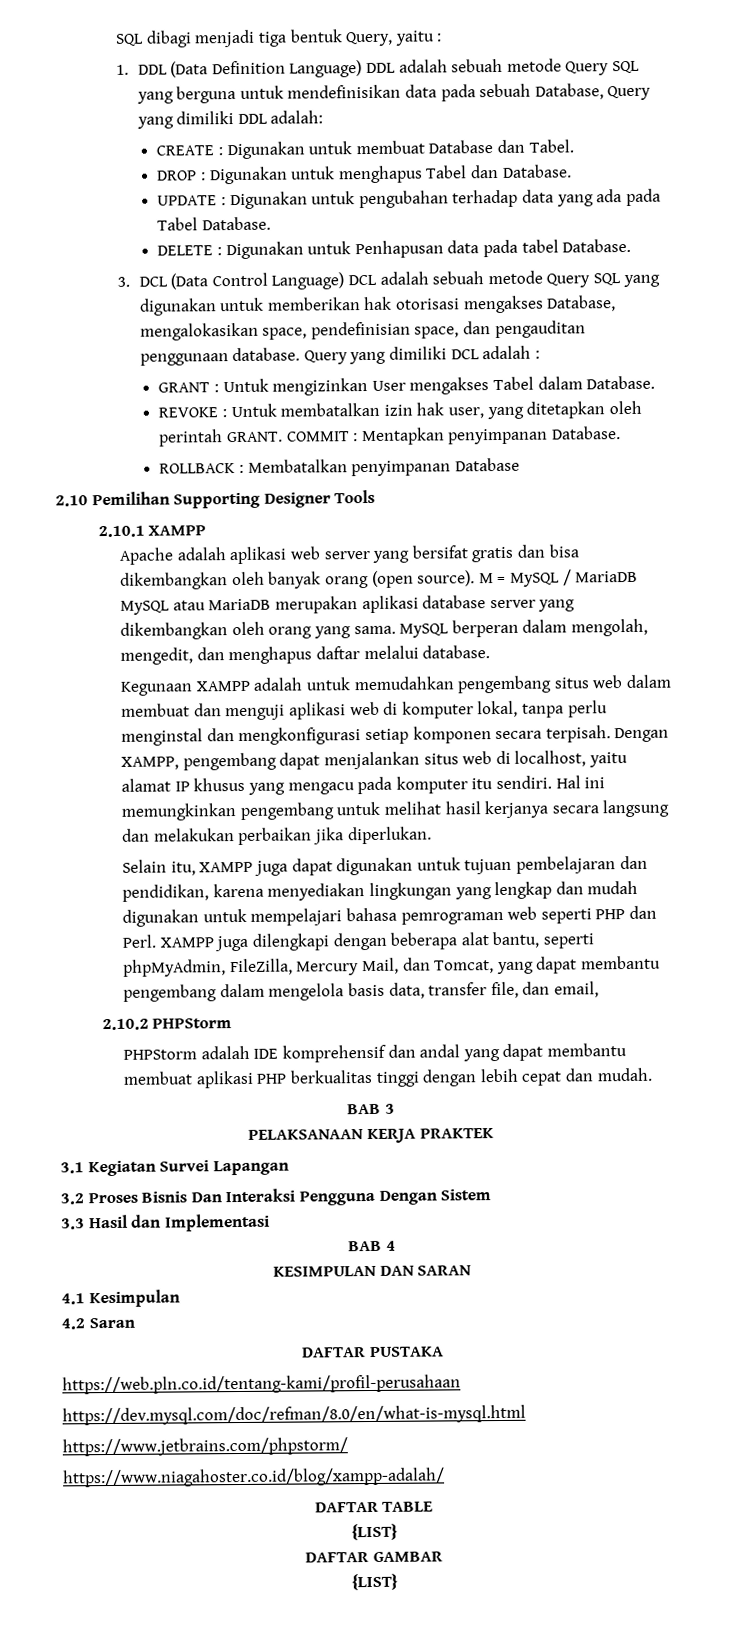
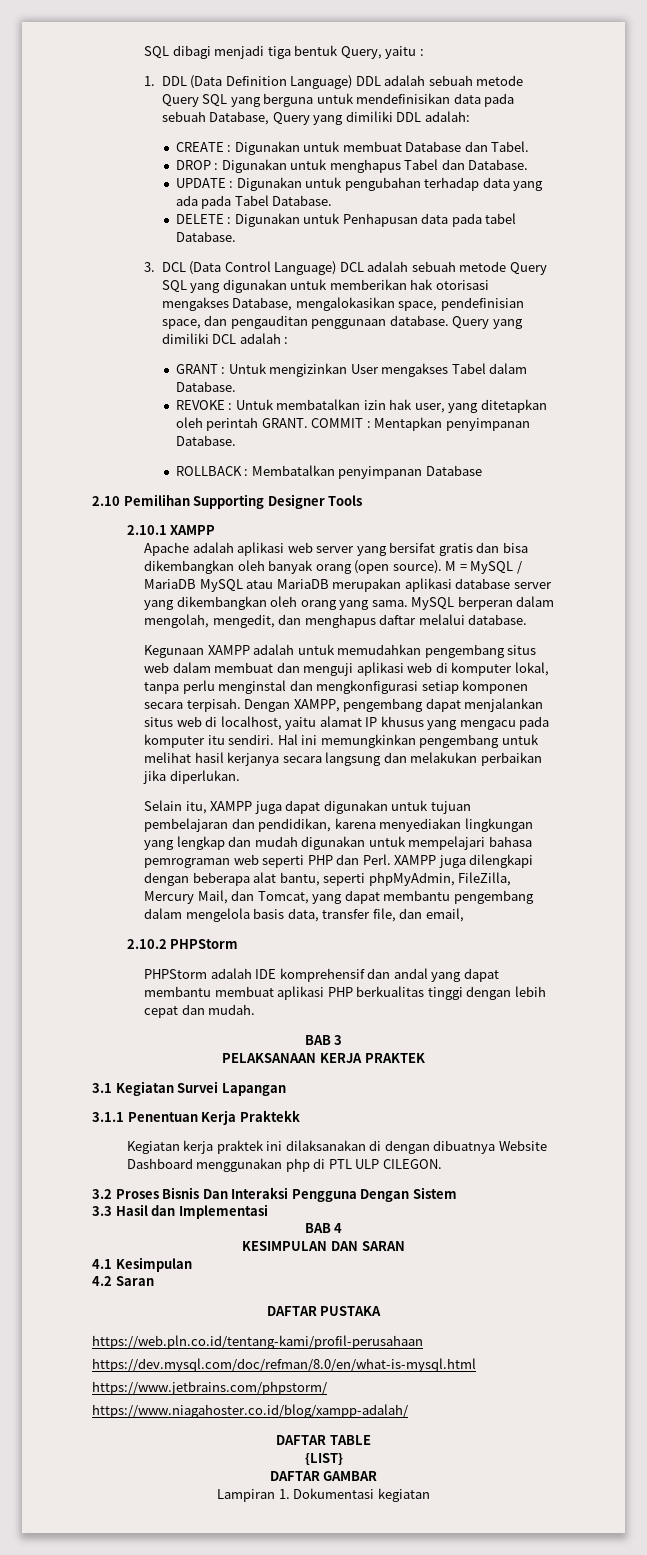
(289, 1168) none -> [92,1110,300,1125] [126,1140,547,1154] [126,1158,442,1172] // 3.1.1 Penentuan Kerja Praktekk // Kegiatan kerja praktek ini dilaksanakan di dengan dibuatnya Website Dashboard menggunakan php di PTL ULP CILEGON.
[350,1573,398,1591] {LIST} -> [217,1488,430,1502] Lampiran 1. Dokumentasi kegiatan

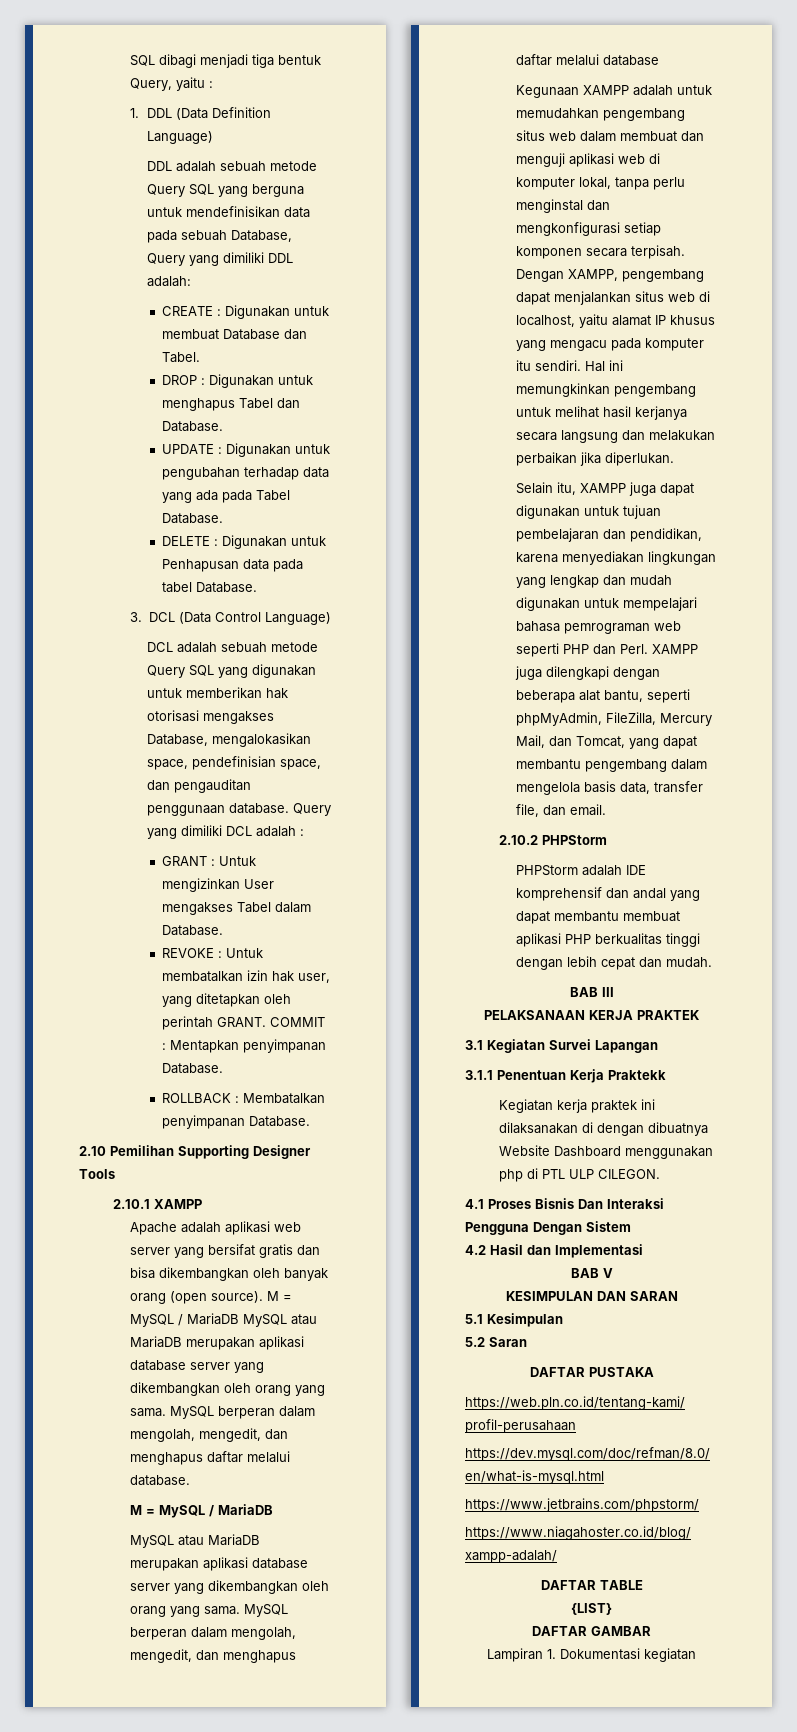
(353, 82) none -> (214, 137) //
(337, 268) none -> (331, 618) //
[425,465,482,476] Database -> [248,1116,310,1127] Database.
(528, 619) none -> [130,1504,274,1518] [130,1534,261,1548] [130,1557,309,1571] [130,1580,330,1594] [130,1604,289,1617] [130,1627,297,1640] [130,1649,297,1663] [516,54,660,66] // M = MySQL / MariaDB // MySQL atau MariaDB merupakan aplikasi database server yang dikembangkan oleh orang yang sama. MySQL berperan dalam mengolah, mengedit, dan menghapus daftar melalui database
[425,908,464,922] email, -> [570,804,607,816] email.
[334,1035,343,1045] 3 -> [601,987,614,997] III
[92,1189,112,1199] 3.2 -> [465,1199,484,1209] 4.1
[92,1206,112,1216] 3.3 -> [465,1245,486,1255] 4.2
[334,1223,343,1233] 4 -> [602,1268,613,1278] V
[92,1259,112,1269] 4.1 -> [465,1314,483,1324] 5.1
[92,1276,112,1286] 4.2 -> [465,1337,485,1347] 5.2

